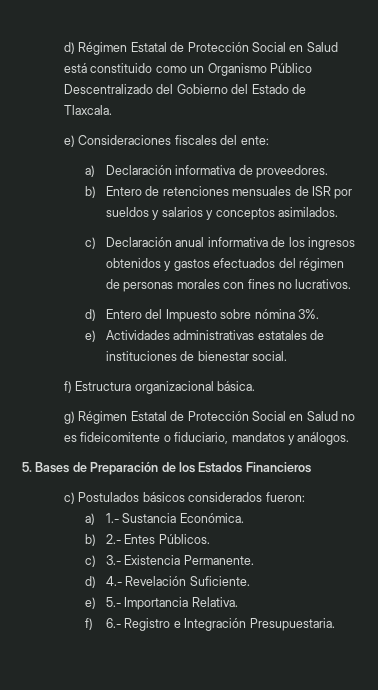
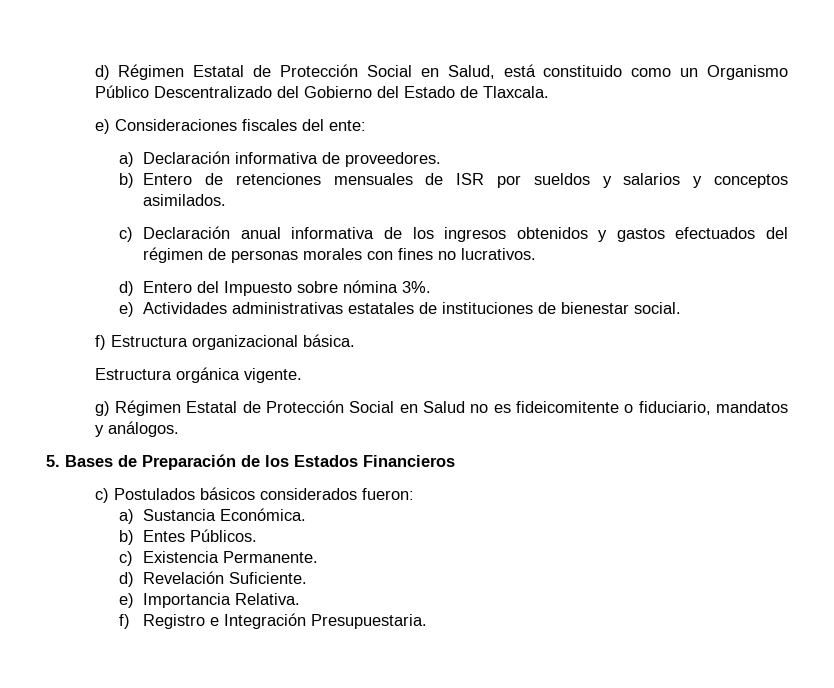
[306,42,338,52] Salud -> [447,65,495,79] Salud,
(256, 386) none -> [94,367,302,383] // Estructura orgánica vigente.
[106,513,120,523] 1.- -> (134, 516) none
[106,534,122,544] 2.- -> (134, 537) none
[106,555,122,565] 3.- -> (133, 558) none
[106,576,123,586] 4.- -> (134, 579) none
[106,597,122,607] 5.- -> (134, 600) none
[106,618,122,628] 6.- -> (130, 621) none

